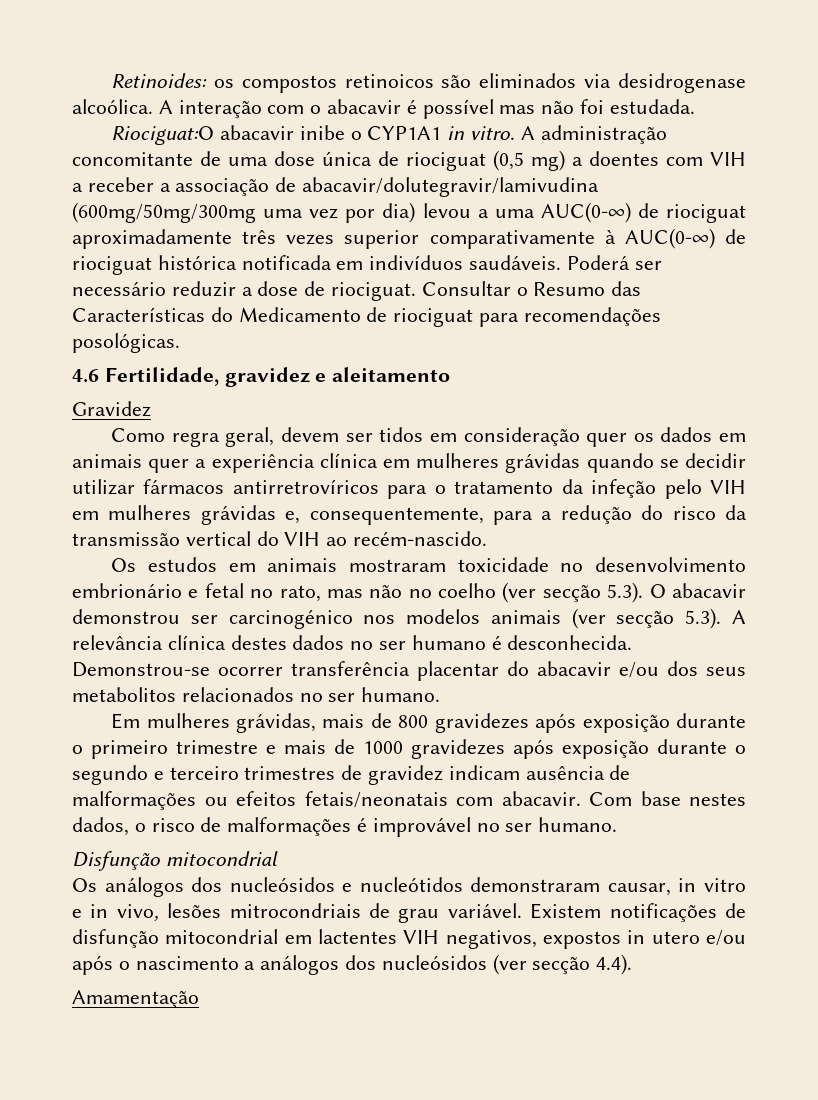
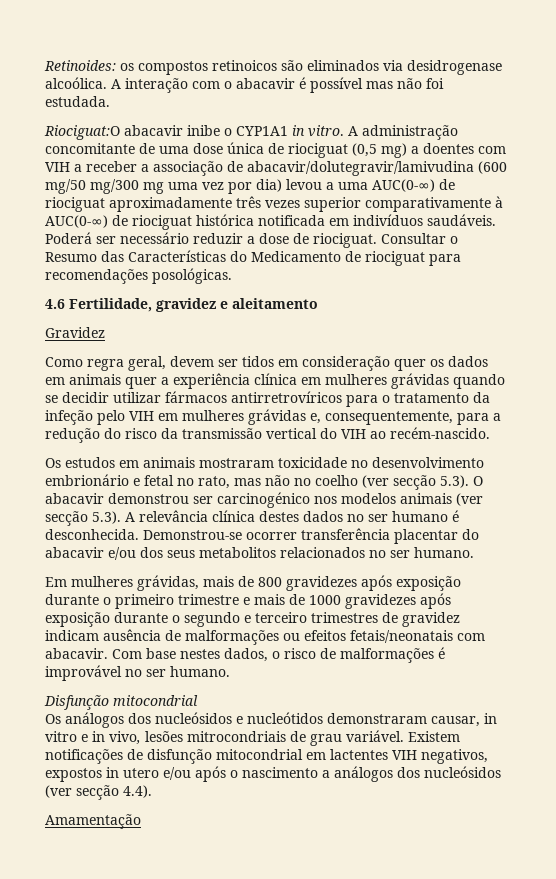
[72,202,256,223] (600mg/50mg/300mg -> [478,161,507,174] [45,179,164,194] (600 mg/50 mg/300 mg

